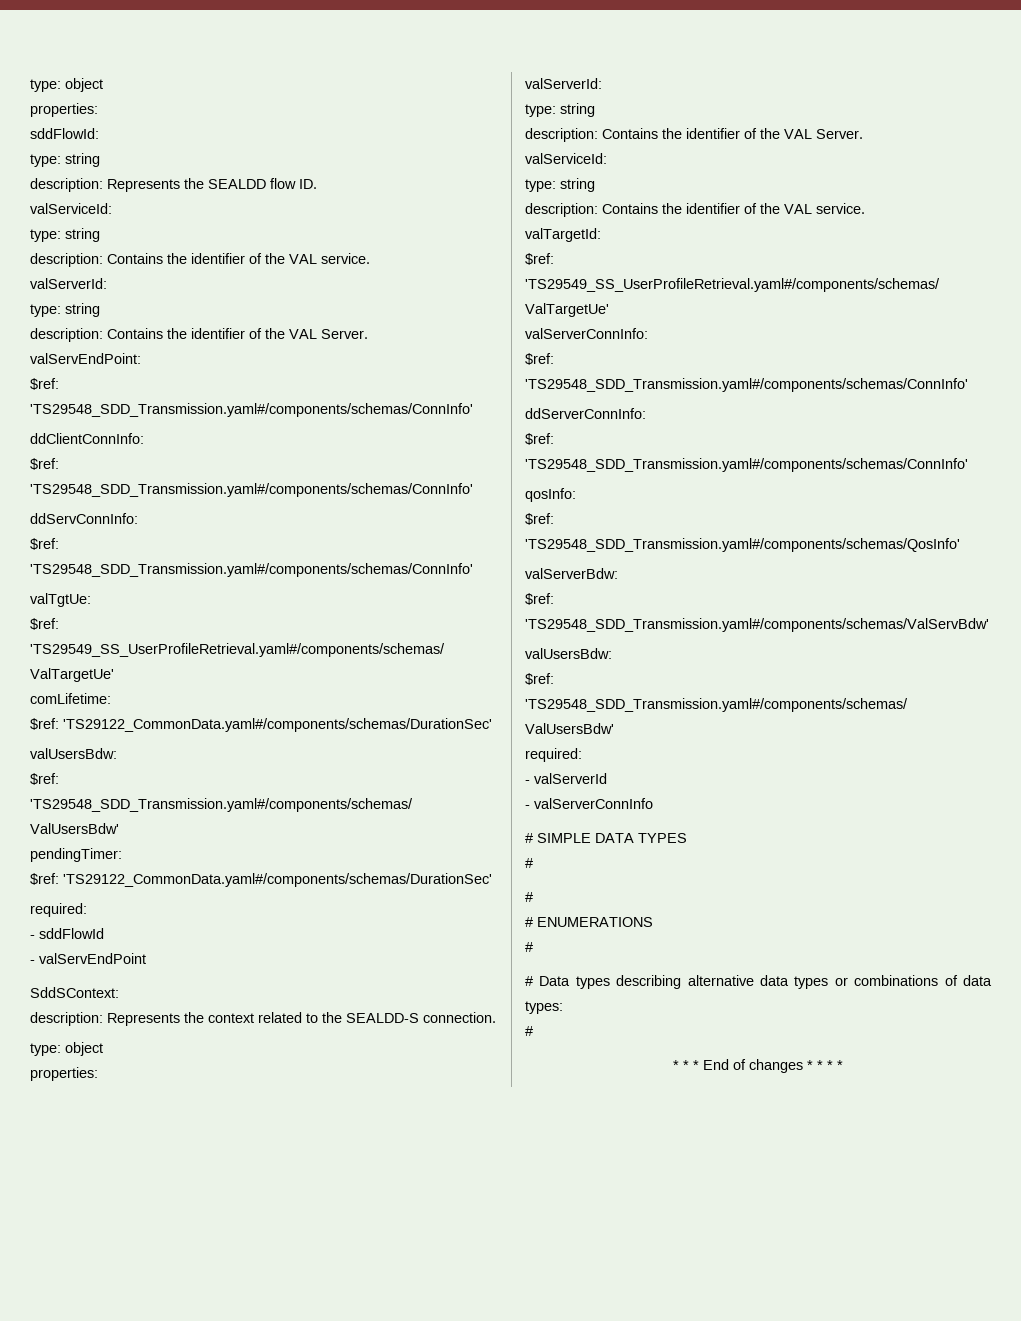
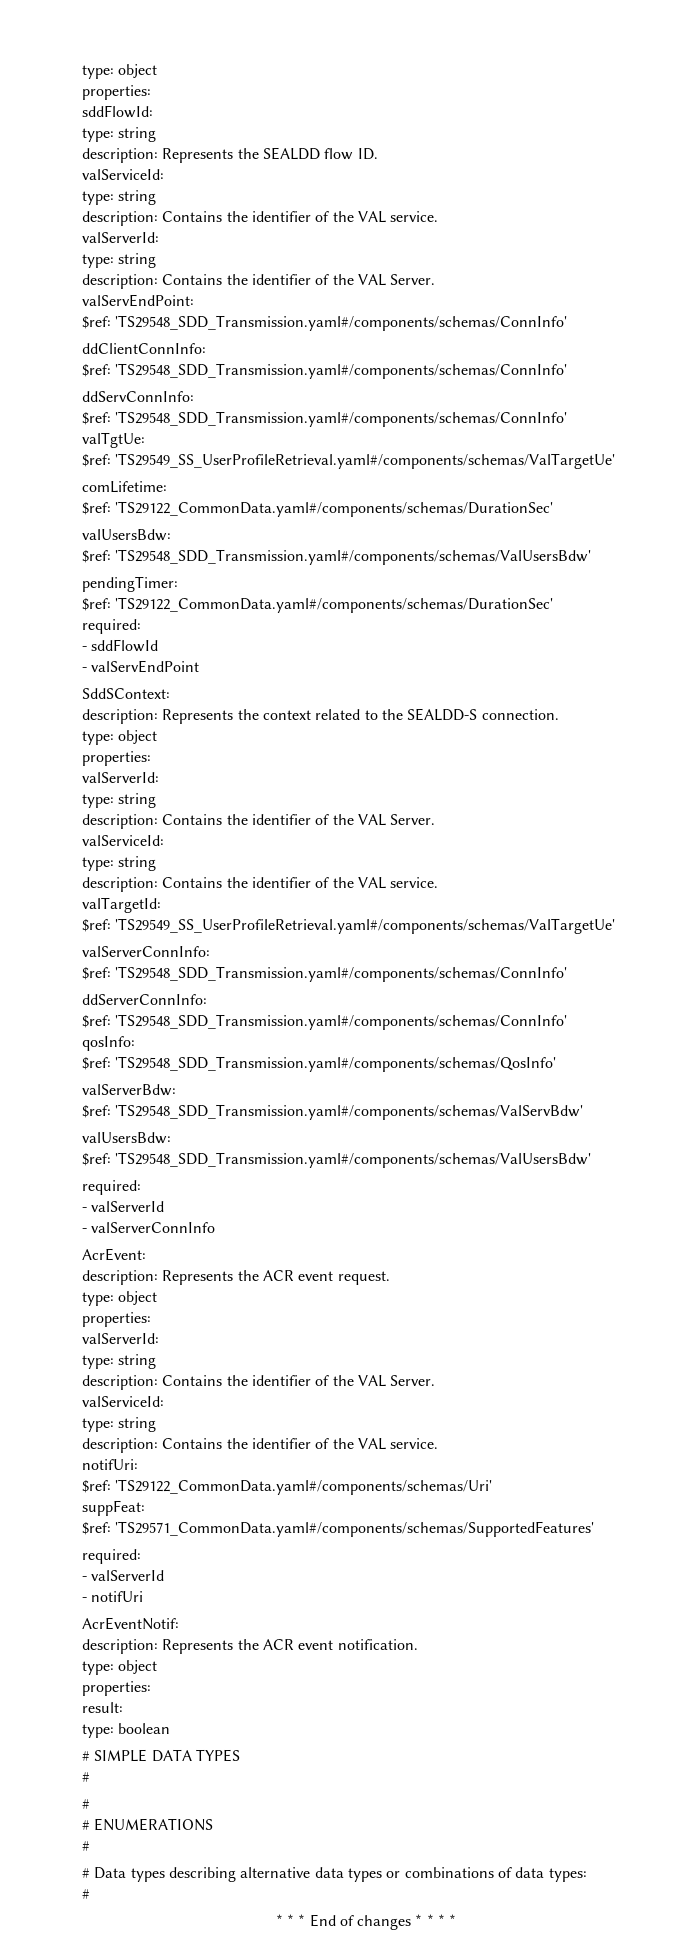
(653, 803) none -> [82,1248,146,1261] [82,1270,390,1285] [82,1291,158,1306] [82,1312,151,1327] [82,1333,159,1344] [82,1354,157,1369] [82,1375,436,1390] [82,1396,164,1407] [82,1417,157,1432] [82,1438,439,1453] [82,1459,138,1470] [82,1479,493,1495] [82,1500,145,1516] [82,1521,595,1537] [82,1549,141,1564] [82,1570,165,1581] [82,1591,144,1602] [82,1617,179,1630] [82,1639,418,1654] [82,1660,158,1675] [82,1681,151,1696] [82,1702,123,1713] [82,1723,171,1738] // AcrEvent: // description: Represents the ACR event request. // type: object // properties: // valServerId: // type: string // description: Contains the identifier of the VAL Server. // valServiceId: // type: string // description: Contains the identifier of the VAL service. // notifUri: // $ref: 'TS29122_CommonData.yaml#/components/schemas/Uri' // suppFeat: // $ref: 'TS29571_CommonData.yaml#/components/schemas/SupportedFeatures' // required: // - valServerId // - notifUri // AcrEventNotif: // description: Represents the ACR event notification. // type: object // properties: // result: // type: boolean

